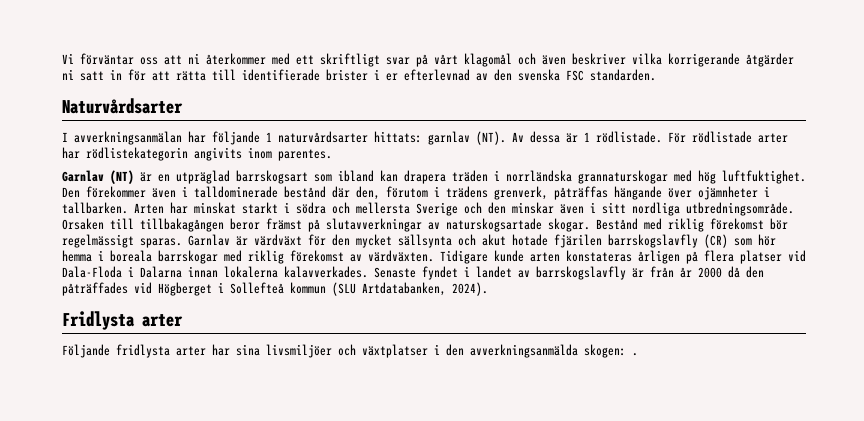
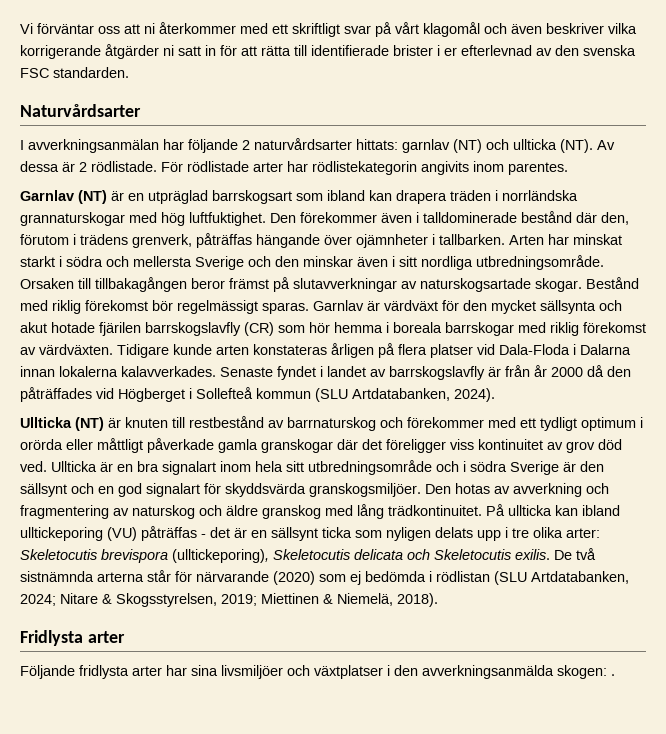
[266,132,272,142] 1 -> [242,140,250,150] 2
(470, 138) none -> [453,139,557,153] (NT) och ullticka
[584,132,590,142] 1 -> [79,162,87,172] 2
(488, 289) none -> [20,416,643,431] [20,438,622,453] [20,460,604,475] [20,483,609,497] [20,504,620,519] [20,526,600,541] [20,548,596,563] [20,570,629,585] [20,593,438,607] // Ullticka (NT) är knuten till restbestånd av barrnaturskog och förekommer med ett tydligt optimum i orörda eller måttligt påverkade gamla granskogar där det föreligger viss kontinuitet av grov död ved. Ullticka är en bra signalart inom hela sitt utbredningsområde och i södra Sverige är den sällsynt och en god signalart för skyddsvärda granskogsmiljöer. Den hotas av avverkning och fragmentering av naturskog och äldre granskog med lång trädkontinuitet. På ullticka kan ibland ulltickeporing (VU) påträffas - det är en sällsynt ticka som nyligen delats upp i tre olika arter: Skeletocutis brevispora (ulltickeporing), Skeletocutis delicata och Skeletocutis exilis. De två sistnämnda arterna står för närvarande (2020) som ej bedömda i rödlistan (SLU Artdatabanken, 2024; Nitare & Skogsstyrelsen, 2019; Miettinen & Niemelä, 2018).

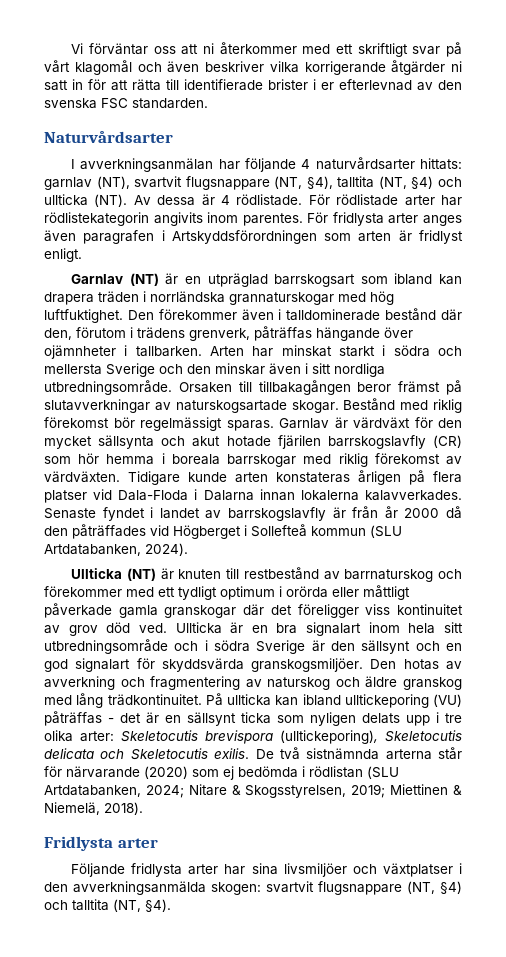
[242,140,250,150] 2 -> [301,159,311,169] 4
[453,139,482,153] (NT) -> [96,176,434,190] (NT), svartvit flugsnappare (NT, §4), talltita (NT, §4)
[79,162,87,172] 2 -> [221,195,231,205] 4
(568, 168) none -> [307,212,462,226] [44,230,463,244] [44,248,82,262] För fridlysta arter anges även paragrafen i Artskyddsförordningen som arten är fridlyst enligt.
[611,674,615,676] . -> [266,881,462,895] [44,899,171,912] svartvit flugsnappare (NT, §4) och talltita (NT, §4).

